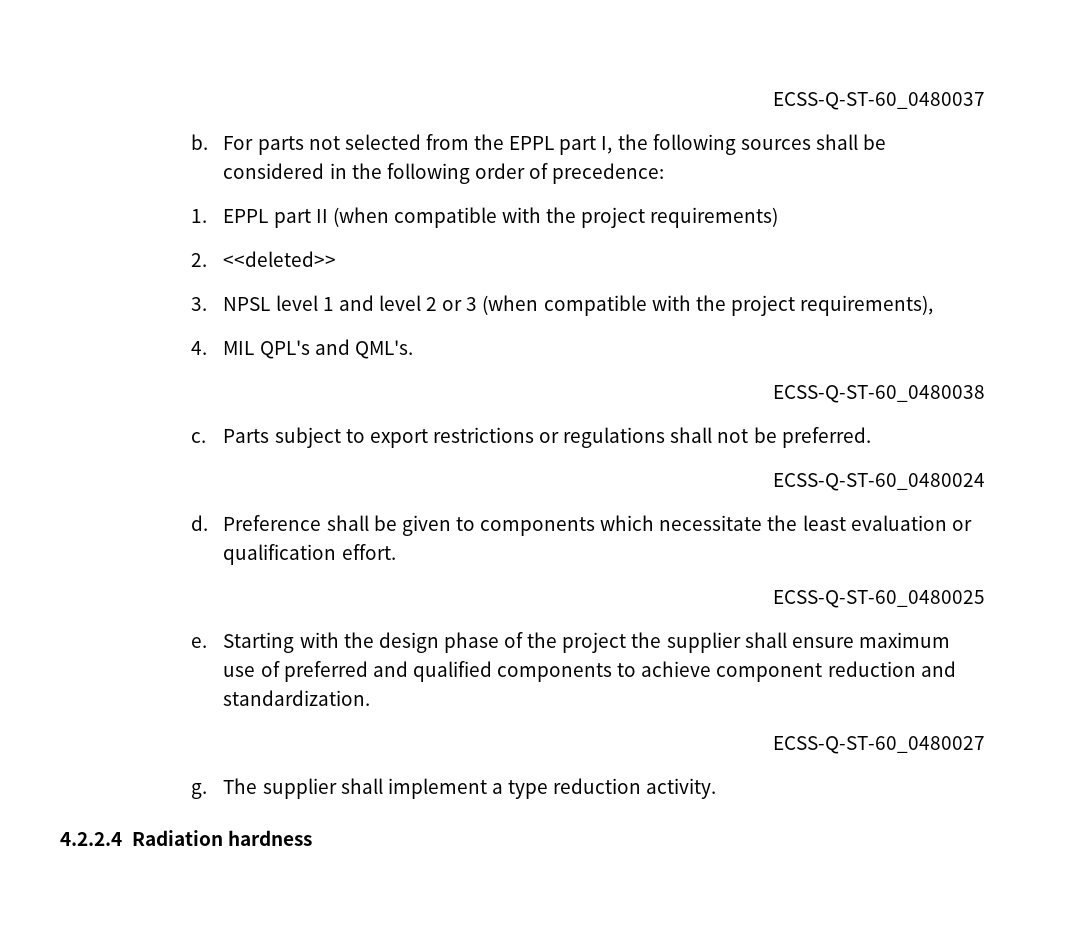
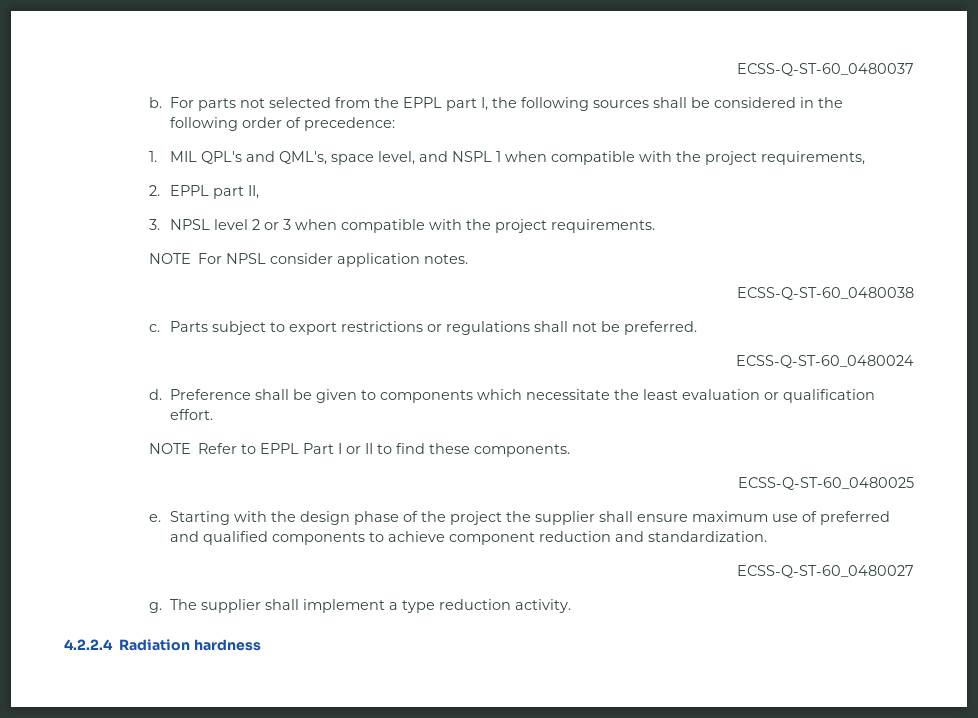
[223,207,779,228] EPPL part II (when compatible with the project requirements) -> [170,151,866,165] MIL QPL's and QML's, space level, and NSPL 1 when compatible with the project requirements,
[223,251,337,267] <<deleted>> -> [170,185,260,199] EPPL part II,
[322,295,421,311] 1 and level -> (249, 224) none
[482,295,934,316] [190,339,413,359] (when compatible with the project requirements), // 4. MIL QPL's and QML's. -> [295,219,656,233] [149,253,469,267] when compatible with the project requirements. // NOTE For NPSL consider application notes.
(396, 552) none -> [149,443,571,457] // NOTE Refer to EPPL Part I or II to find these components.

